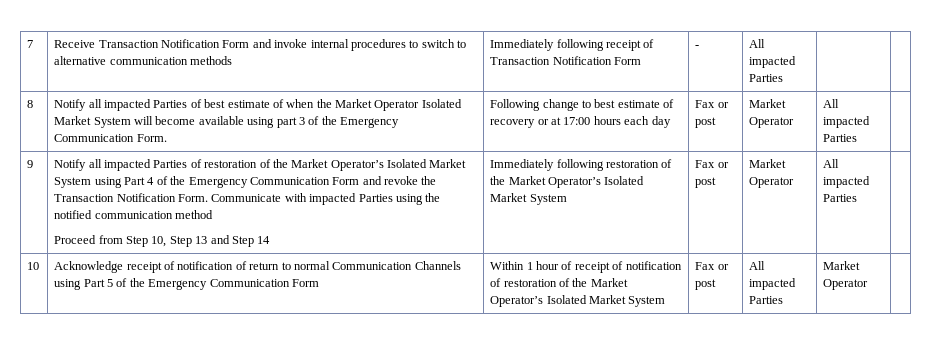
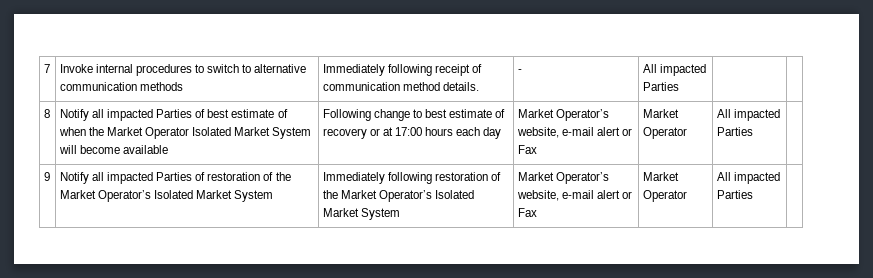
[54,39,308,48] Receive Transaction Notification Form and invoke -> [59,64,93,73] Invoke
[490,56,642,65] Transaction Notification Form -> [322,82,480,91] communication method details.
[247,116,400,128] [54,134,167,142] using part 3 of the Emergency Communication Form. -> (169, 149) none
[695,100,729,108] [695,117,717,128] Fax or post -> [517,109,609,121] [516,127,633,138] [517,145,537,154] Market Operator’s website, e-mail alert or Fax
[94,176,437,188] [54,193,441,205] [54,210,214,219] [54,235,271,247] using Part 4 of the Emergency Communication Form and revoke the Transaction Notification Form. Communicate with impacted Parties using the notified communication method // Proceed from Step 10, Step 13 and Step 14 -> (274, 196) none
[695,160,729,168] [695,177,717,188] [749,159,787,168] [749,177,795,188] [823,159,840,168] [823,176,871,188] [823,194,858,202] [27,262,40,270] [54,261,461,273] [54,278,319,290] [490,261,682,273] [490,278,628,287] [490,295,666,307] [695,262,729,270] [695,279,717,290] [749,261,766,270] [749,278,797,290] [749,296,784,304] [823,261,861,270] [823,279,869,290] Fax or post | Market Operator | All impacted Parties | // 10 | Acknowledge receipt of notification of return to normal Communication Channels using Part 5 of the Emergency Communication Form | Within 1 hour of receipt of notification of restoration of the Market Operator’s Isolated Market System | Fax or post | All impacted Parties | Market Operator | -> [517,172,609,184] [516,190,633,201] [517,208,537,217] [642,172,679,181] [642,190,687,202] [716,172,780,184] [716,190,753,199] Market Operator’s website, e-mail alert or Fax | Market Operator | All impacted Parties |

